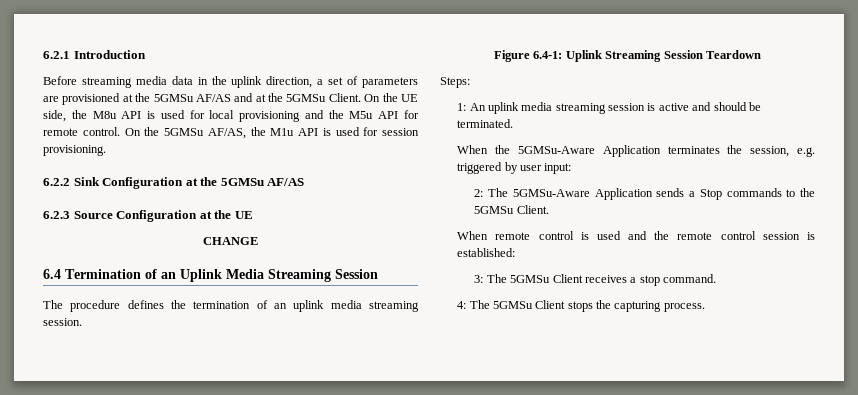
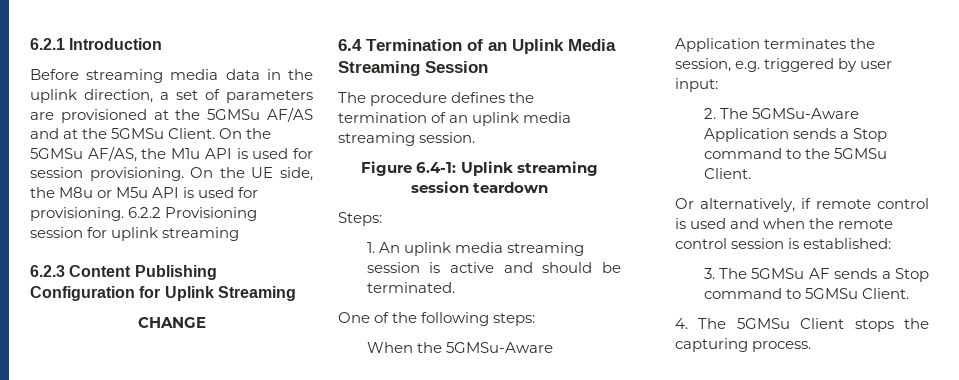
[400,94,418,102] [43,110,420,122] [43,127,160,136] UE side, the M8u API is used for local provisioning and the M5u API for remote control. On the -> (272, 133) none
[43,177,305,189] [43,210,253,222] // 6.2.2 Sink Configuration at the 5GMSu AF/AS // 6.2.3 Source Configuration at the UE -> [190,167,313,181] [30,187,259,198] [30,207,258,221] [30,227,240,241] [30,265,217,280] [30,286,296,301] On the UE side, the M8u or M5u API is used for provisioning. 6.2.2 Provisioning session for uplink streaming // 6.2.3 Content Publishing Configuration for Uplink Streaming
[605,50,761,62] Streaming Session Teardown -> [516,161,598,176] [410,181,549,193] streaming session teardown
[457,103,467,111] 1: -> [366,242,375,253] 1.
(514, 123) none -> [338,312,536,326] // One of the following steps:
[474,189,484,197] 2: -> [703,108,716,119] 2.
[726,188,782,197] commands -> [703,148,782,159] command
[457,231,489,240] When -> [674,198,811,212] Or alternatively, if
(648, 235) none -> [762,218,805,229] when
[474,274,717,286] [457,301,467,309] 3: The 5GMSu Client receives a stop command. // 4: -> [703,268,929,282] [703,288,909,299] [674,318,688,329] 3. The 5GMSu AF sends a Stop command to 5GMSu Client. // 4.

